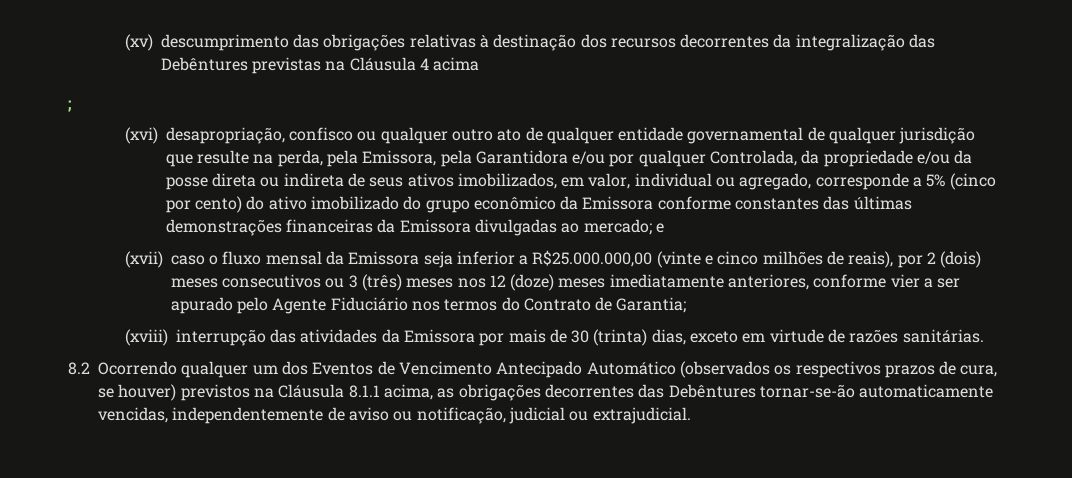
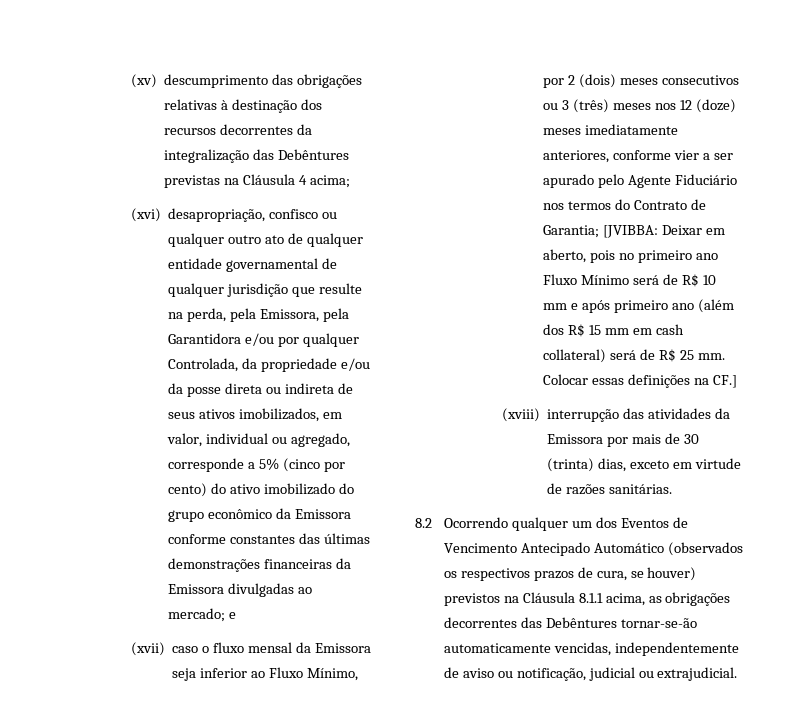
[433,57,480,71] [68,100,72,112] acima // ; -> [309,175,350,188] acima;
[519,250,894,268] a R$25.000.000,00 (vinte e cinco milhões de reais), -> [250,667,358,681] ao Fluxo Mínimo,
(687, 305) none -> [602,225,725,238] [543,249,718,263] [543,274,716,287] [543,299,734,313] [543,324,684,337] [543,349,725,363] [543,374,737,388] [JVIBBA: Deixar em aberto, pois no primeiro ano Fluxo Mínimo será de R$ 10 mm e após primeiro ano (além dos R$ 15 mm em cash collateral) será de R$ 25 mm. Colocar essas definições na CF.]

